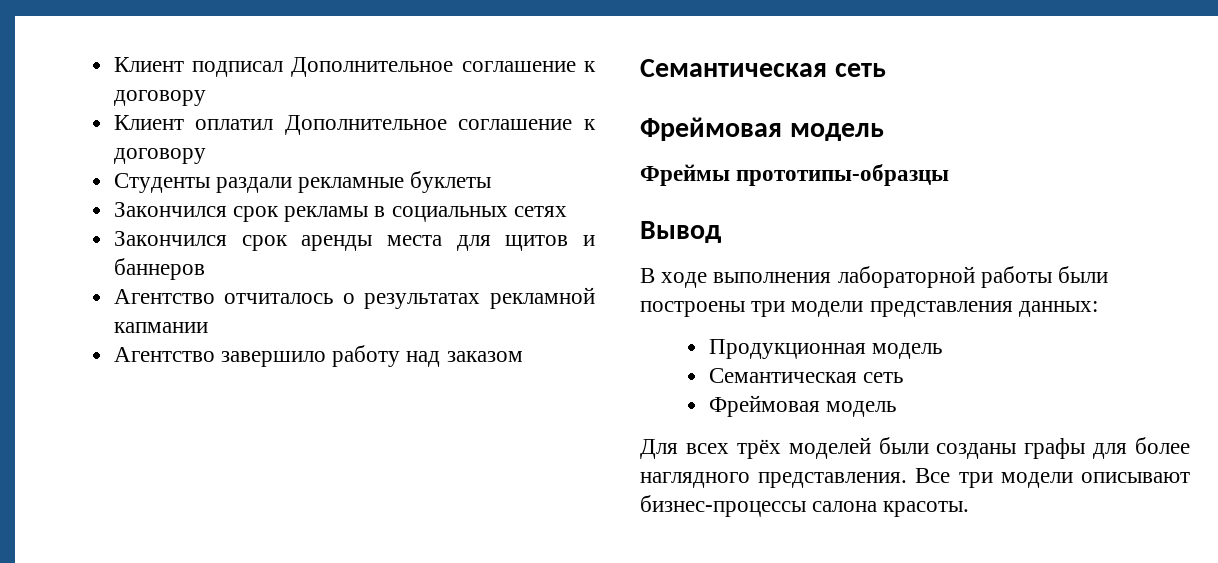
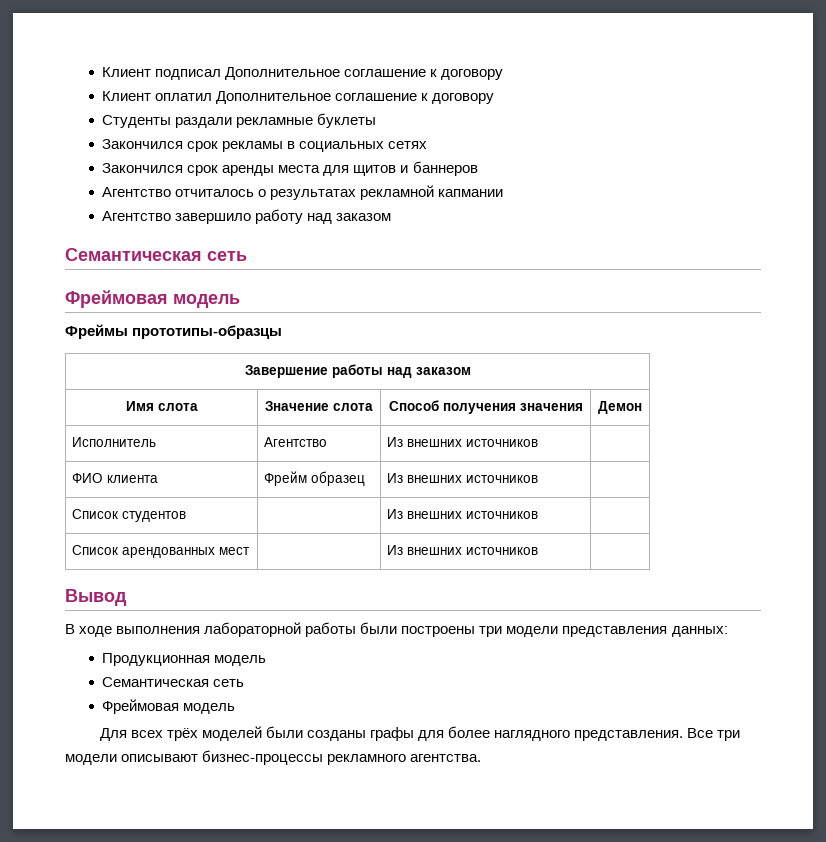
(950, 175) none -> [244,364,471,378] [125,401,198,411] [265,401,373,411] [388,400,583,414] [598,401,642,414] [71,437,156,447] [263,437,327,447] [386,437,538,447] [71,473,158,483] [263,471,365,486] [386,473,538,483] [71,509,186,522] [386,509,538,519] [71,545,249,558] [386,545,538,555] // Завершение работы над заказом // Имя слота | Значение слота | Способ получения значения | Демон // Исполнитель | Агентство | Из внешних источников | // ФИО клиента | Фрейм образец | Из внешних источников | // Список студентов | | Из внешних источников | // Список арендованных мест | | Из внешних источников |
[812,501,970,517] салона красоты. -> [327,754,482,765] рекламного агентства.

